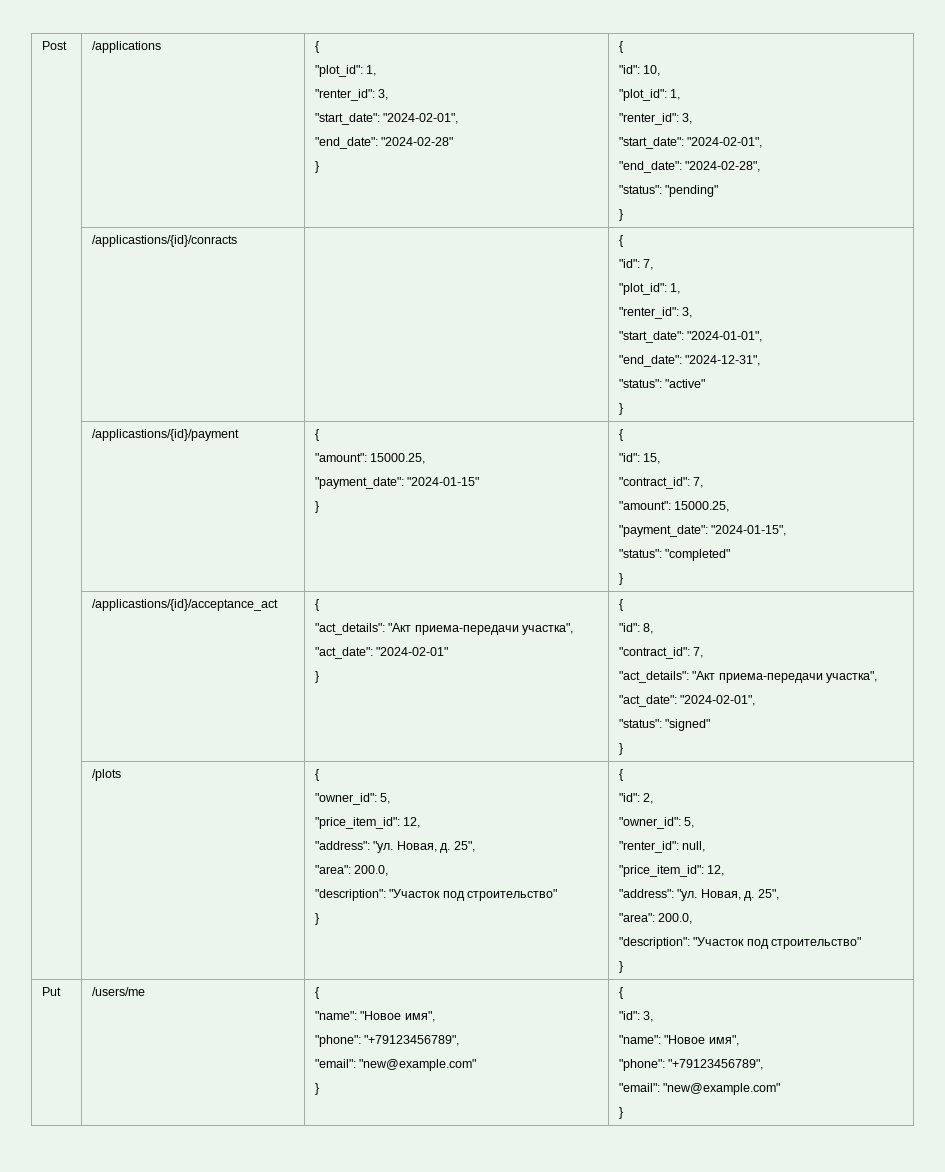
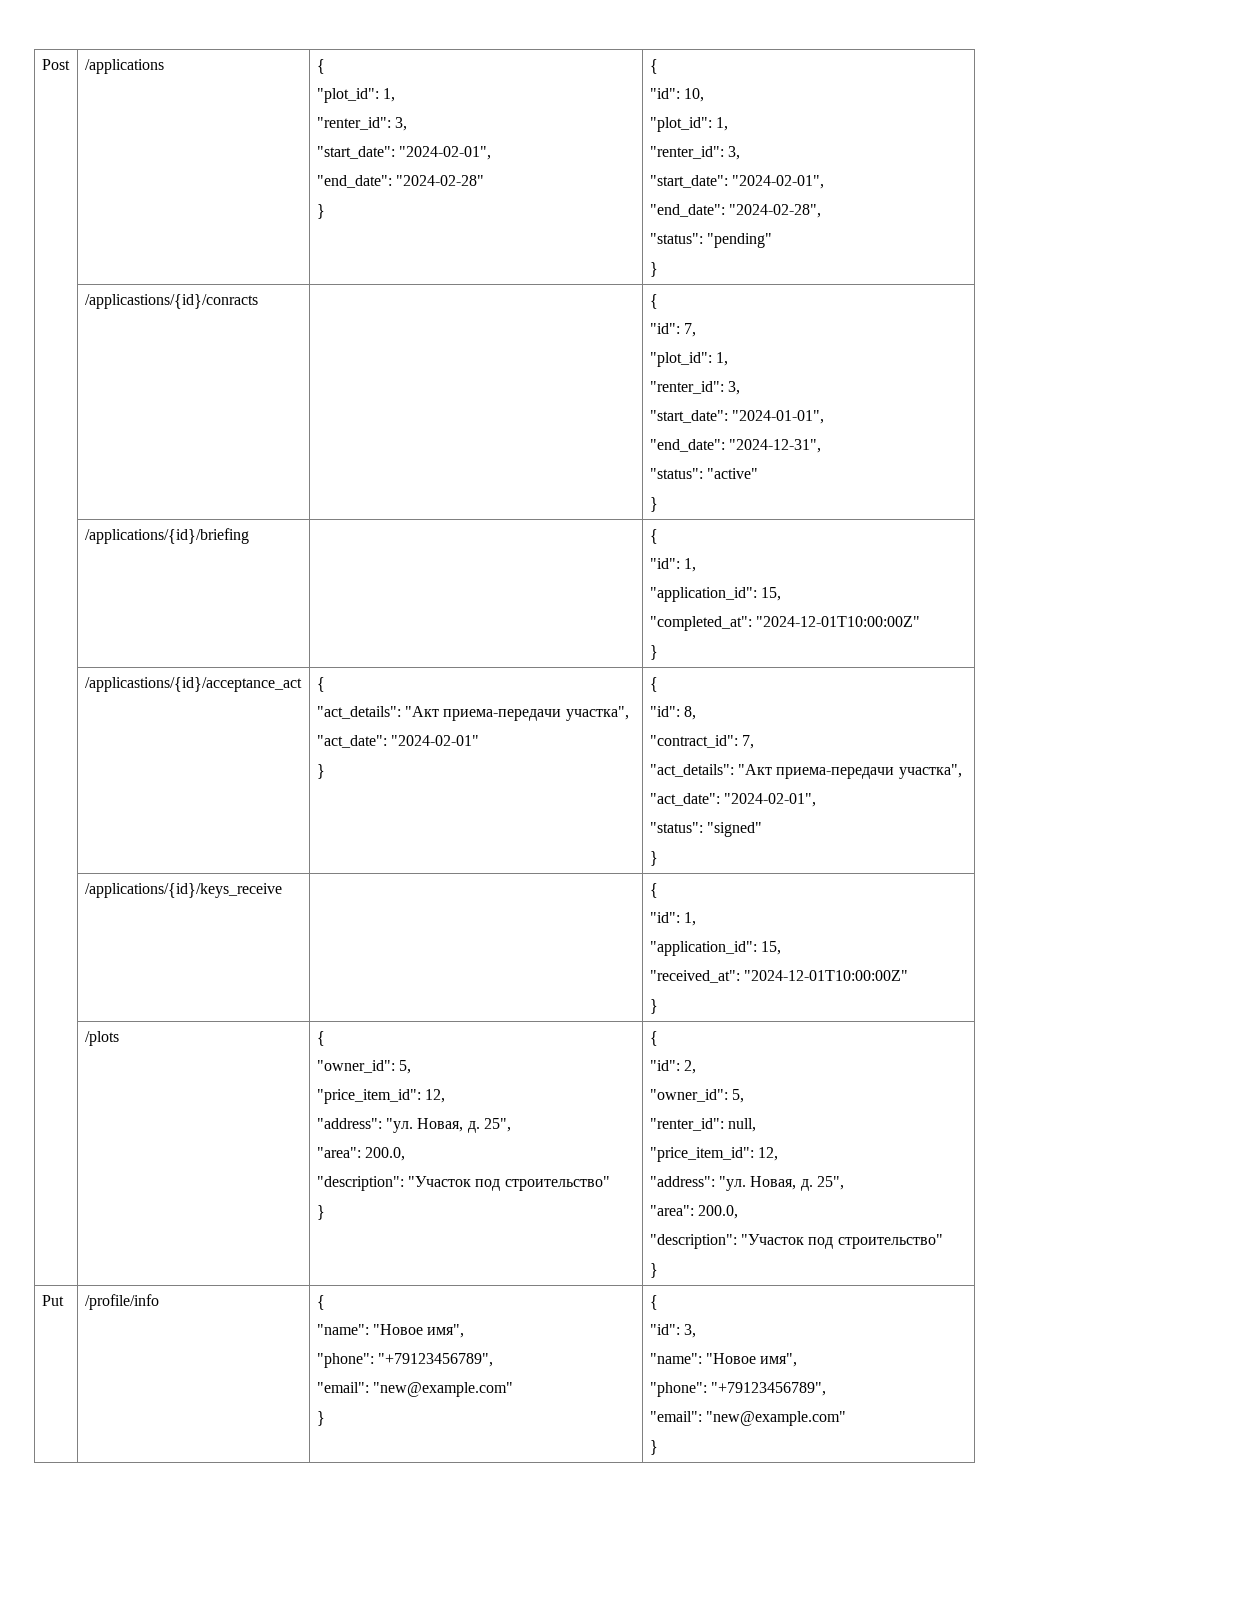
[92,429,240,441] [315,429,320,441] [315,453,426,464] [315,477,480,489] [315,501,320,513] [619,429,624,441] [619,453,661,464] [619,477,704,489] [619,501,730,512] [619,525,787,537] [619,549,731,561] /applicastions/{id}/payment | { // "amount": 15000.25, // "payment_date": "2024-01-15" // } | { // "id": 15, // "contract_id": 7, // "amount": 15000.25, // "payment_date": "2024-01-15", // "status": "completed" -> [84,528,249,544] [649,529,658,544] [649,558,697,572] [649,587,782,602] [649,616,921,631] /applications/{id}/briefing | | { // "id": 1, // "application_id": 15, // "completed_at": "2024-12-01T10:00:00Z"
(624, 749) none -> [84,883,282,898] [649,883,658,898] [649,912,697,926] [649,941,782,956] [649,970,909,983] [649,999,658,1014] // | /applications/{id}/keys_receive | | { // "id": 1, // "application_id": 15, // "received_at": "2024-12-01T10:00:00Z" // }
[92,987,146,996] /users/me -> [84,1294,159,1310] /profile/info

